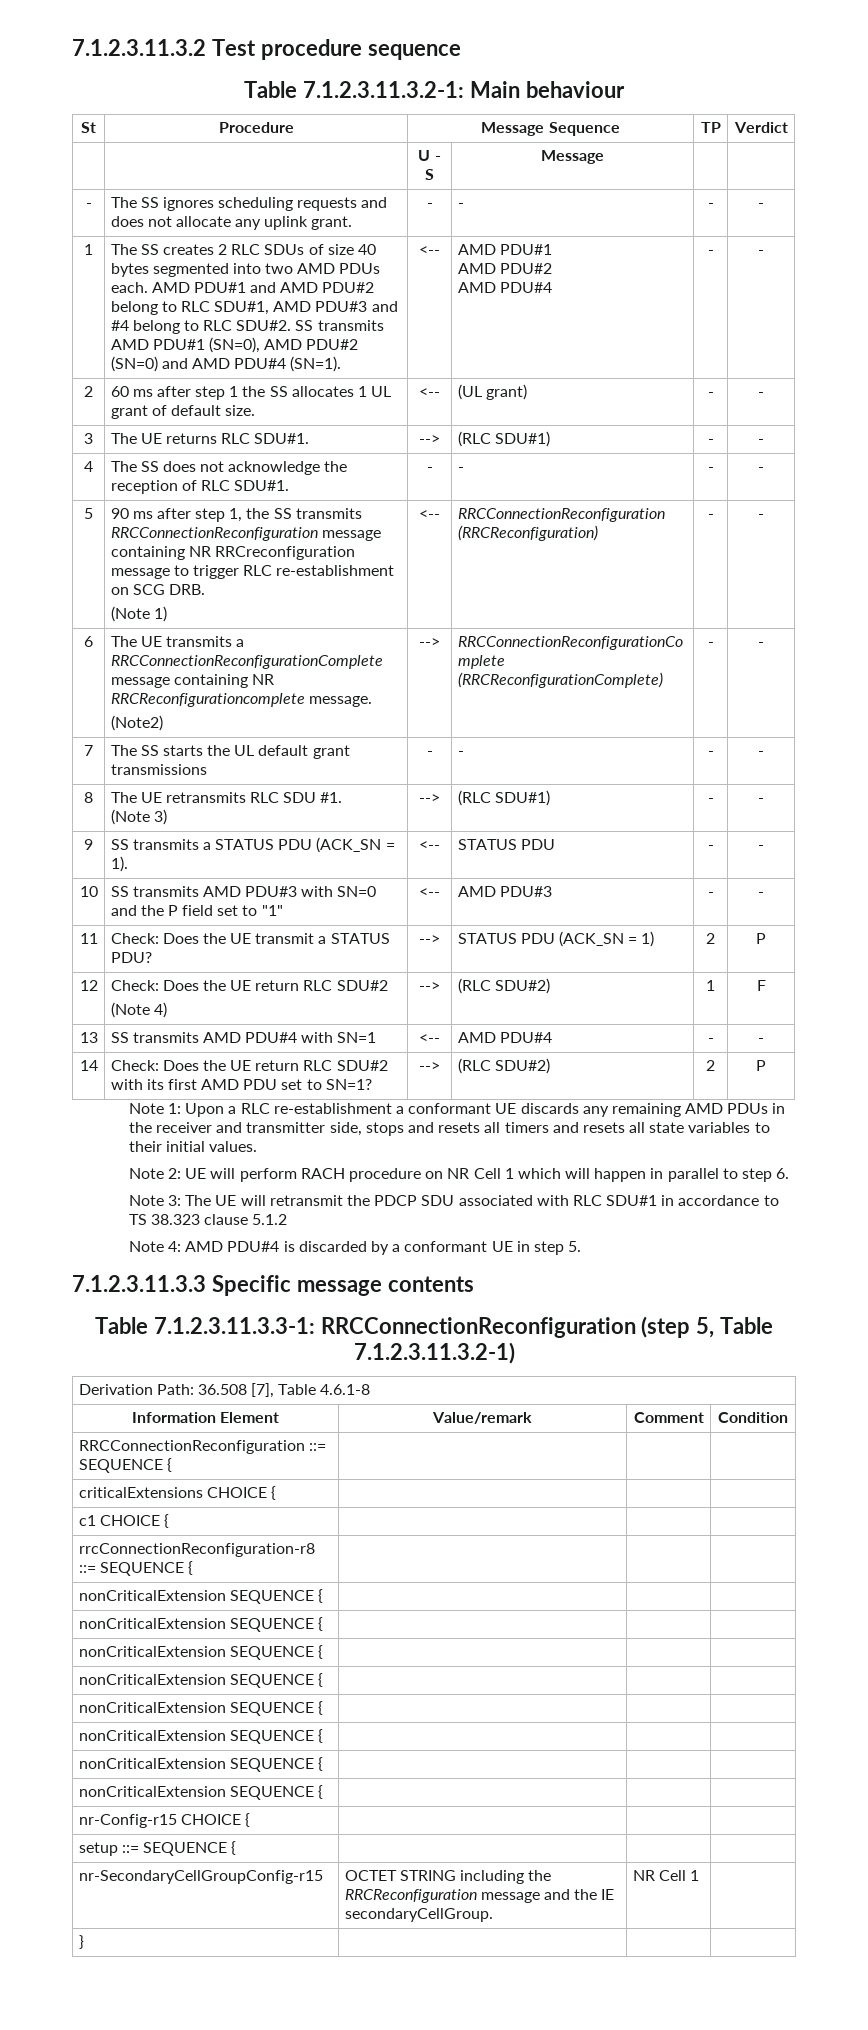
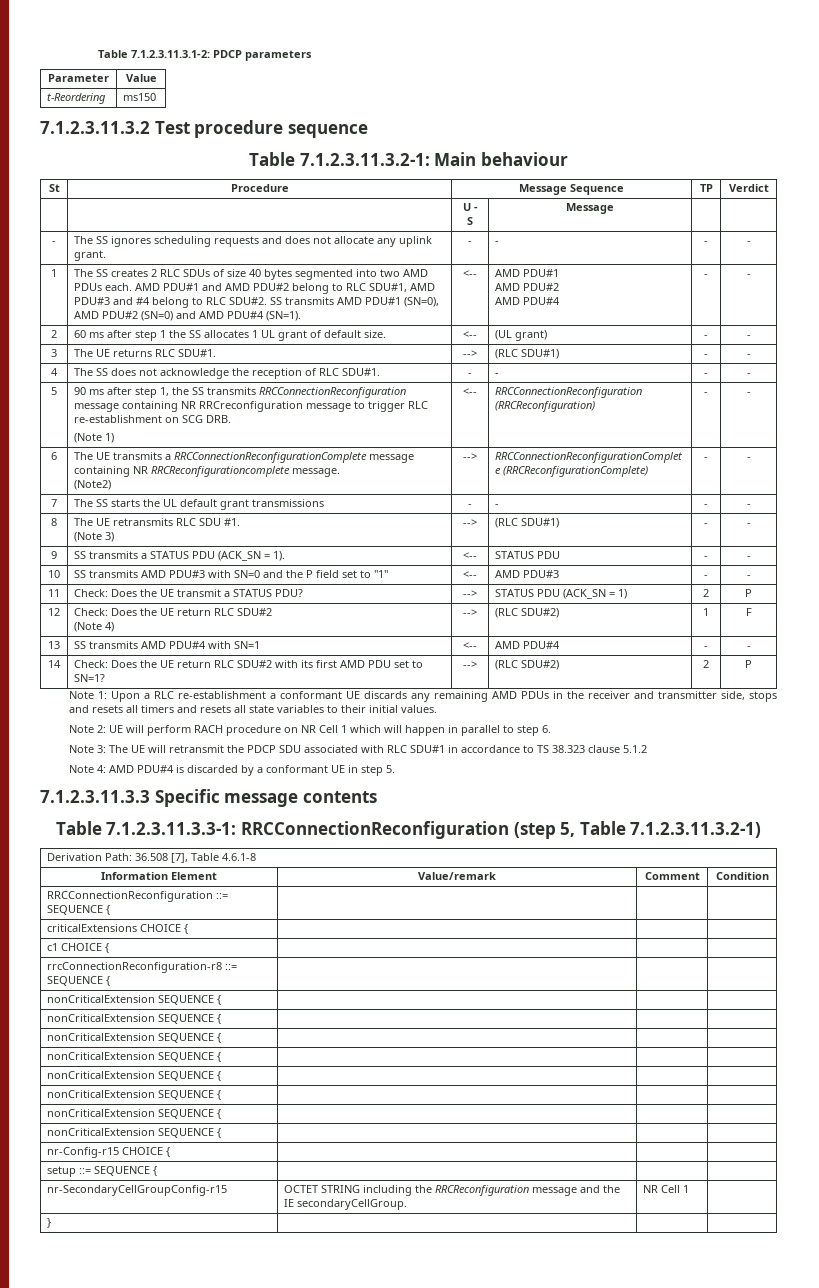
(72, 47) none -> [98,50,313,61] [48,74,109,82] [125,74,157,82] [47,93,107,104] [123,93,157,101] Table 7.1.2.3.11.3.1-2: PDCP parameters // Parameter | Value // t-Reordering | ms150 //

